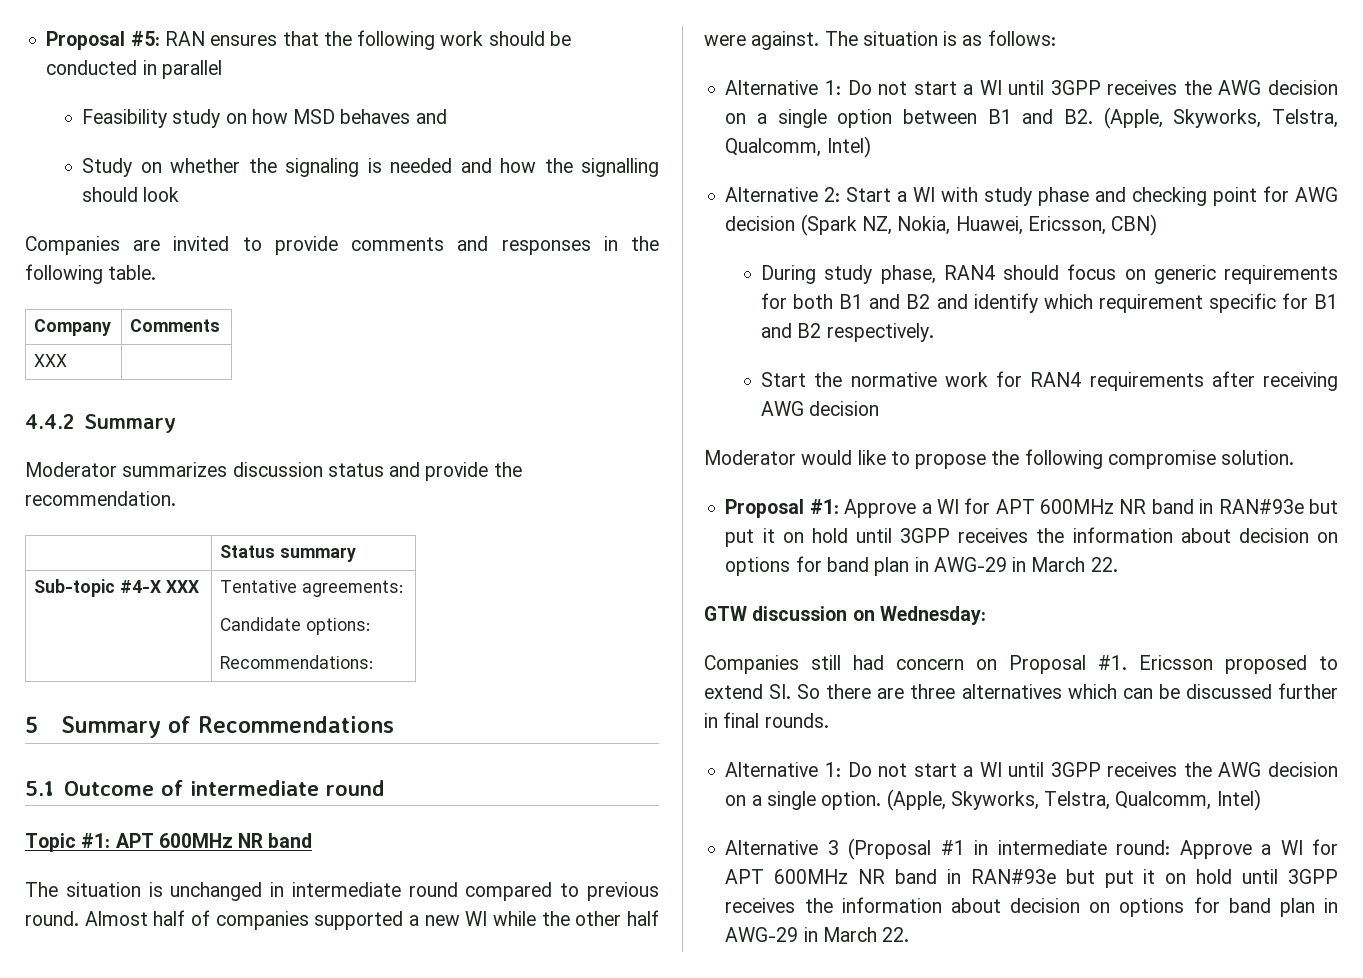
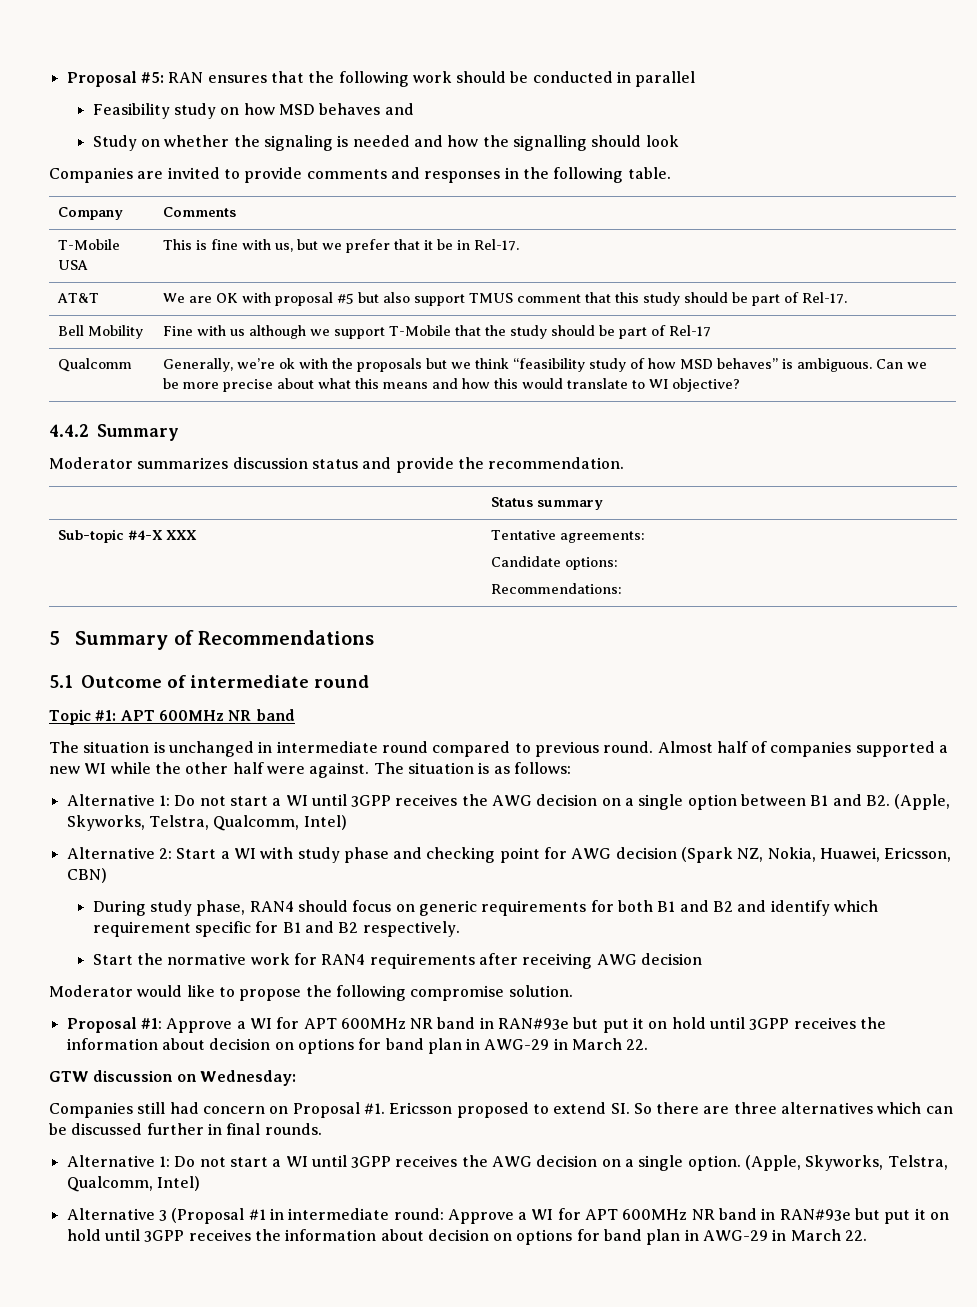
[34,354,68,367] XXX | -> [58,239,121,250] [58,260,89,270] [163,239,520,253] [57,293,100,303] [163,292,848,306] [58,325,144,339] [163,325,712,339] [58,358,133,372] [163,358,928,372] [163,378,741,392] T-Mobile USA | This is fine with us, but we prefer that it be in Rel-17. // AT&T | We are OK with proposal #5 but also support TMUS comment that this study should be part of Rel-17. // Bell Mobility | Fine with us although we support T-Mobile that the study should be part of Rel-17 // Qualcomm | Generally, we’re ok with the proposals but we think “feasibility study of how MSD behaves” is ambiguous. Can we be more precise about what this means and how this would translate to WI objective?

